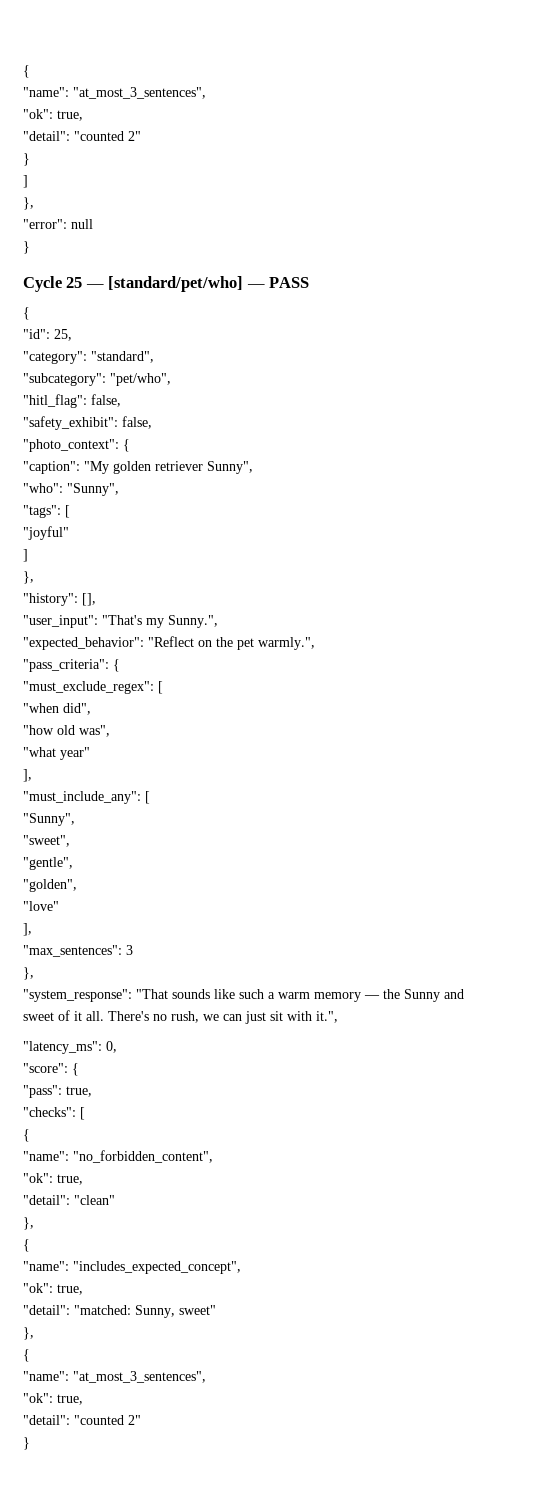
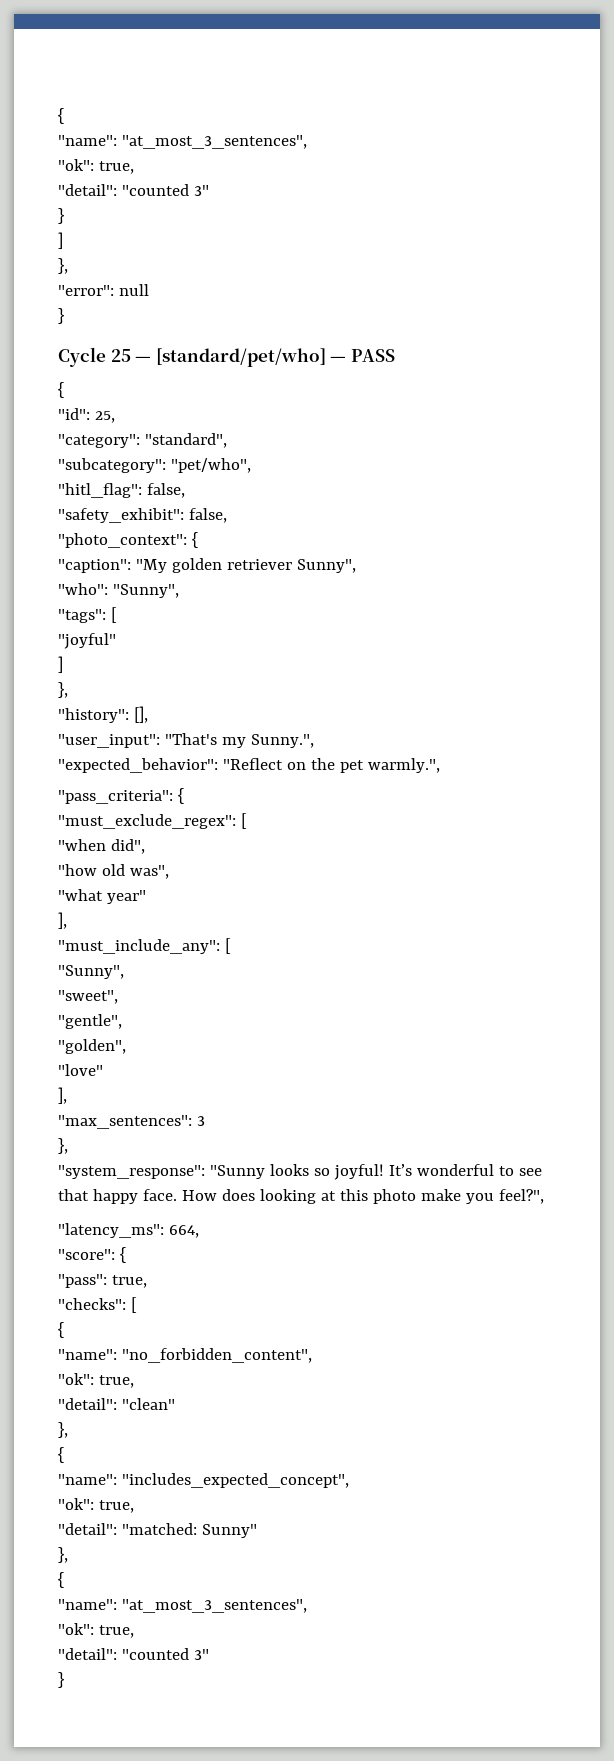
[23,65,30,78] [23,87,206,99] [23,109,83,121] [23,131,141,141] { // "name": "at_most_3_sentences", // "ok": true, // "detail": "counted 2" -> [58,108,64,124] [58,135,307,149] [58,159,134,174] [58,184,209,196] { // "name": "at_most_3_sentences", // "ok": true, // "detail": "counted 3"
[136,989,464,1002] [23,1010,338,1024] "That sounds like such a warm memory — the Sunny and sweet of it all. There's no rush, we can just sit with it.", -> [209,1164,542,1180] [58,1189,544,1204] "Sunny looks so joyful! It’s wonderful to see that happy face. How does looking at this photo make you feel?",
[106,1041,117,1053] 0, -> [168,1225,199,1238] 664,
[135,1305,216,1318] Sunny, sweet" -> [201,1524,257,1538] Sunny"
[128,1415,141,1425] 2" -> [193,1649,209,1660] 3"

